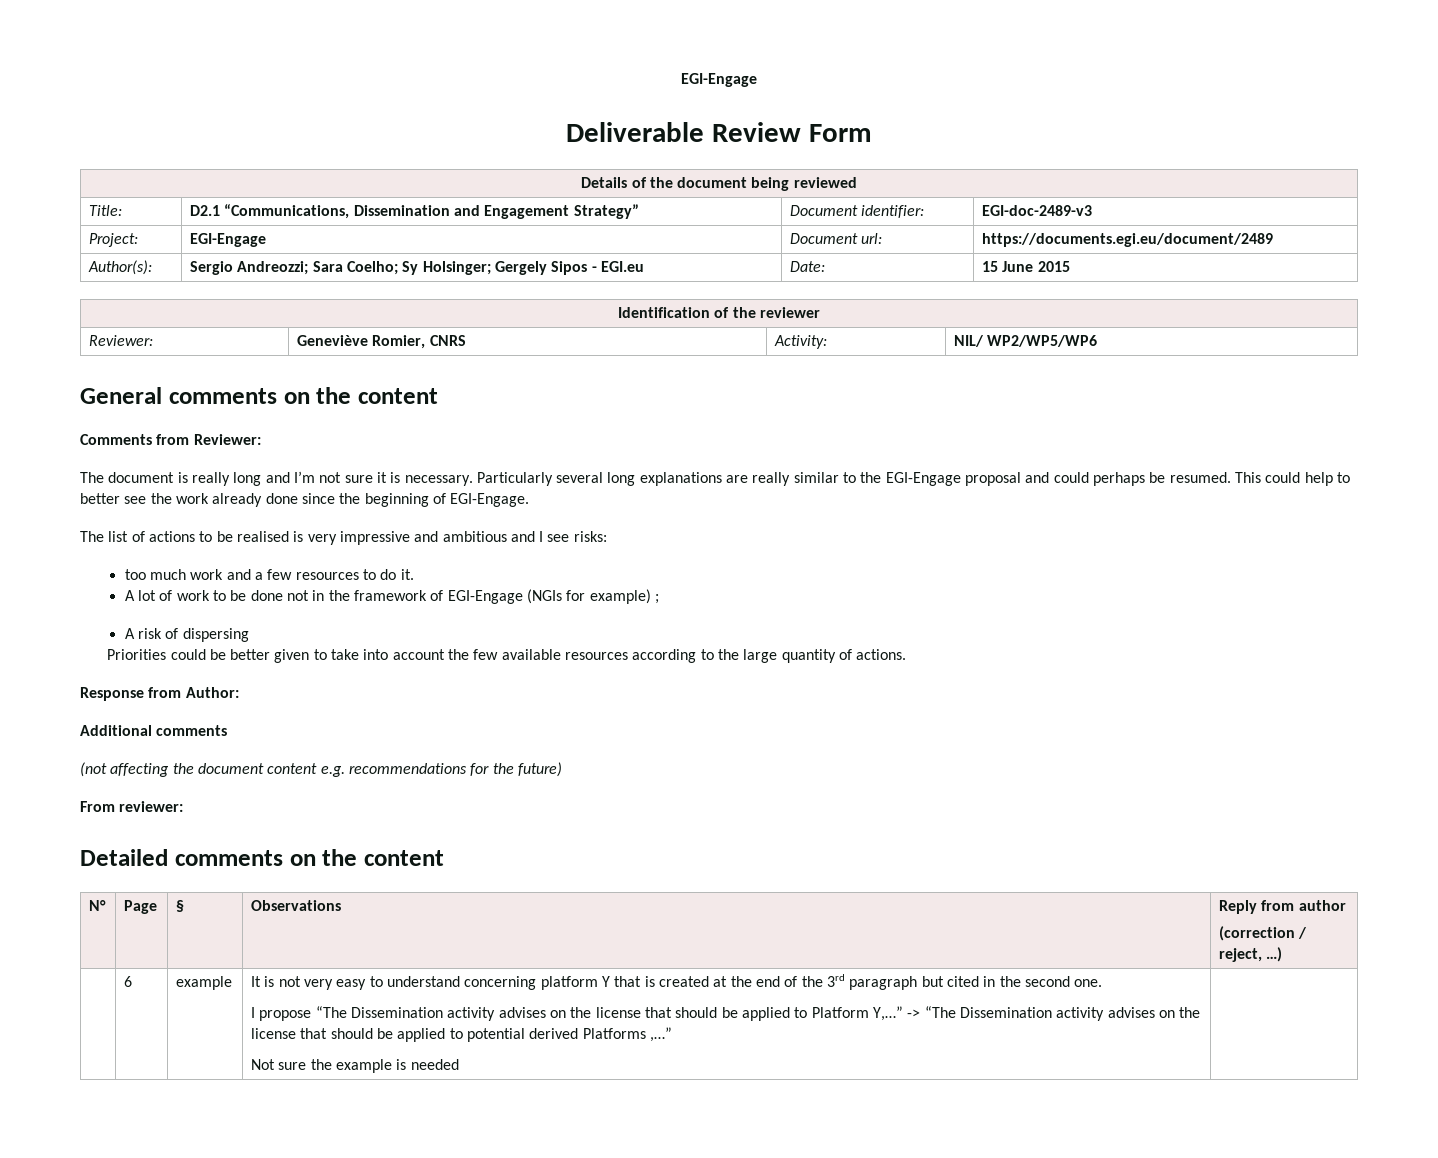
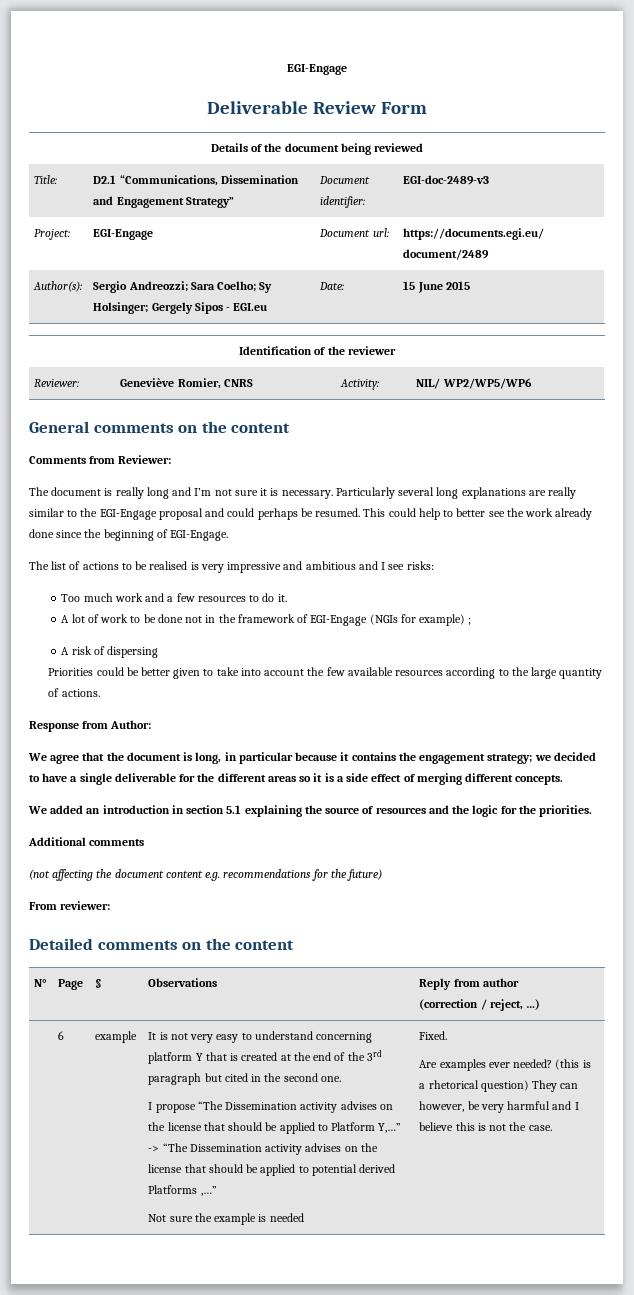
[124,569,146,580] too -> [61,594,81,602] Too
(239, 692) none -> [28,752,596,764] [29,773,564,785] [28,805,593,817] // We agree that the document is long, in particular because it contains the engagement strategy; we decided to have a single deliverable for the different areas so it is a side effect of merging different concepts. // We added an introduction in section 5.1 explaining the source of resources and the logic for the priorities.
(459, 1064) none -> [419,1031,448,1040] [419,1059,591,1071] [419,1080,579,1092] [419,1101,579,1113] [419,1122,552,1131] Fixed. // Are examples ever needed? (this is a rhetorical question) They can however, be very harmful and I believe this is not the case.

